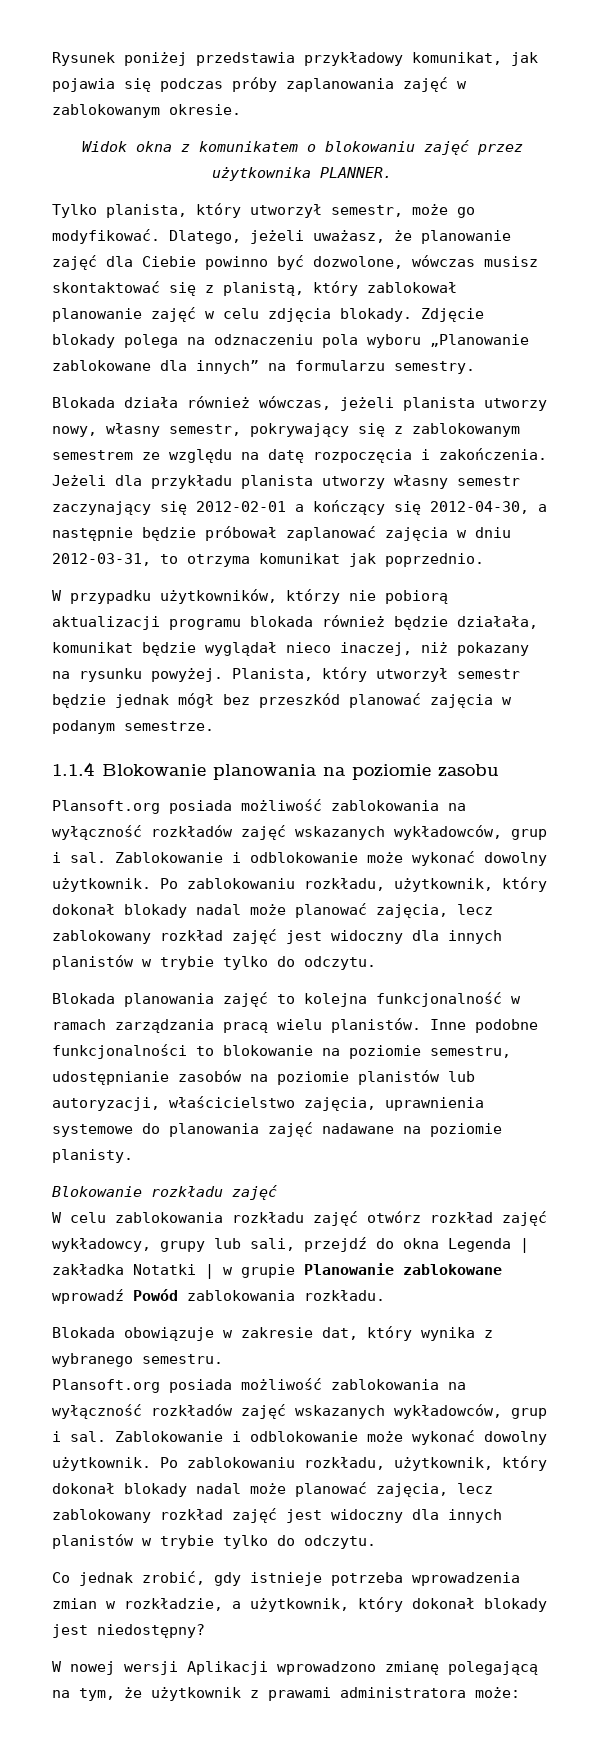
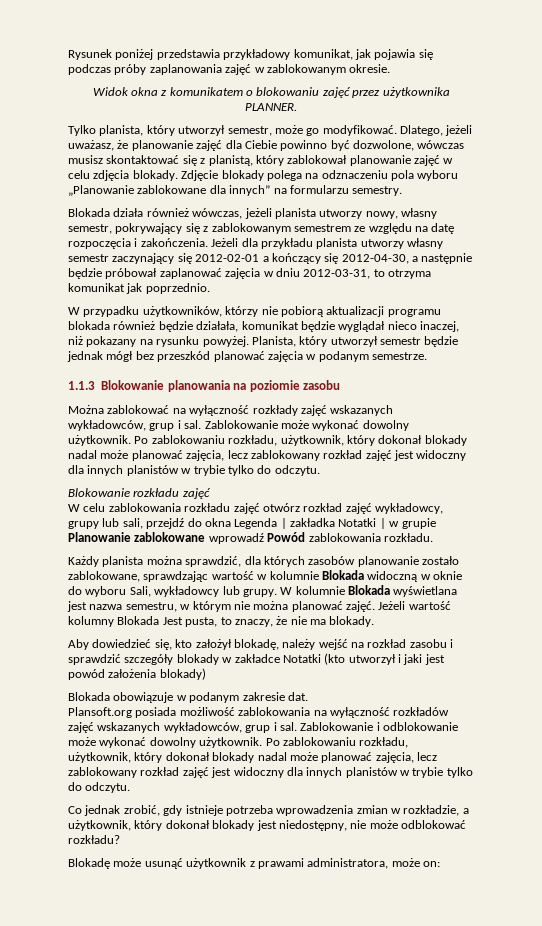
[52,762,94,776] 1.1.4 -> [68,381,95,390] 1.1.3
[52,799,466,814] [52,825,547,840] [52,852,358,863] Plansoft.org posiada możliwość zablokowania na wyłączność rozkładów zajęć wskazanych wykładowców, grup i sal. Zablokowanie i odblokowanie -> [68,405,394,416] [68,420,278,431] Można zablokować na wyłączność rozkłady zajęć wskazanych wykładowców, grup i sal. Zablokowanie
[52,992,521,1007] [52,1018,538,1033] [52,1044,511,1059] [52,1070,475,1085] [52,1096,484,1111] [52,1122,502,1137] [52,1149,133,1163] // Blokada planowania zajęć to kolejna funkcjonalność w ramach zarządzania pracą wielu planistów. Inne podobne funkcjonalności to blokowanie na poziomie semestru, udostępnianie zasobów na poziomie planistów lub autoryzacji, właścicielstwo zajęcia, uprawnienia systemowe do planowania zajęć nadawane na poziomie planisty. -> (320, 470) none
[52,1326,493,1341] [52,1353,223,1367] Blokada obowiązuje w zakresie dat, który wynika z wybranego semestru. -> [68,556,459,567] [68,570,462,582] [68,585,458,597] [67,601,451,612] [68,616,375,627] [68,639,454,650] [68,653,445,665] [68,668,206,680] [68,692,308,703] Każdy planista można sprawdzić, dla których zasobów planowanie zostało zablokowane, sprawdzając wartość w kolumnie Blokada widoczną w oknie do wyboru Sali, wykładowcy lub grupy. W kolumnie Blokada wyświetlana jest nazwa semestru, w którym nie można planować zajęć. Jeżeli wartość kolumny Blokada Jest pusta, to znaczy, że nie ma blokady. // Aby dowiedzieć się, kto założył blokadę, należy wejść na rozkład zasobu i sprawdzić szczegóły blokady w zakładce Notatki (kto utworzył i jaki jest powód założenia blokady) // Blokada obowiązuje w podanym zakresie dat.
[97,1624,205,1638] [52,1661,538,1675] [52,1687,520,1701] niedostępny? // W nowej wersji Aplikacji wprowadzono zmianę polegającą na tym, że użytkownik z prawami administratora może: -> [278,820,466,831] [68,835,120,844] [68,858,440,869] niedostępny, nie może odblokować rozkładu? // Blokadę może usunąć użytkownik z prawami administratora, może on:

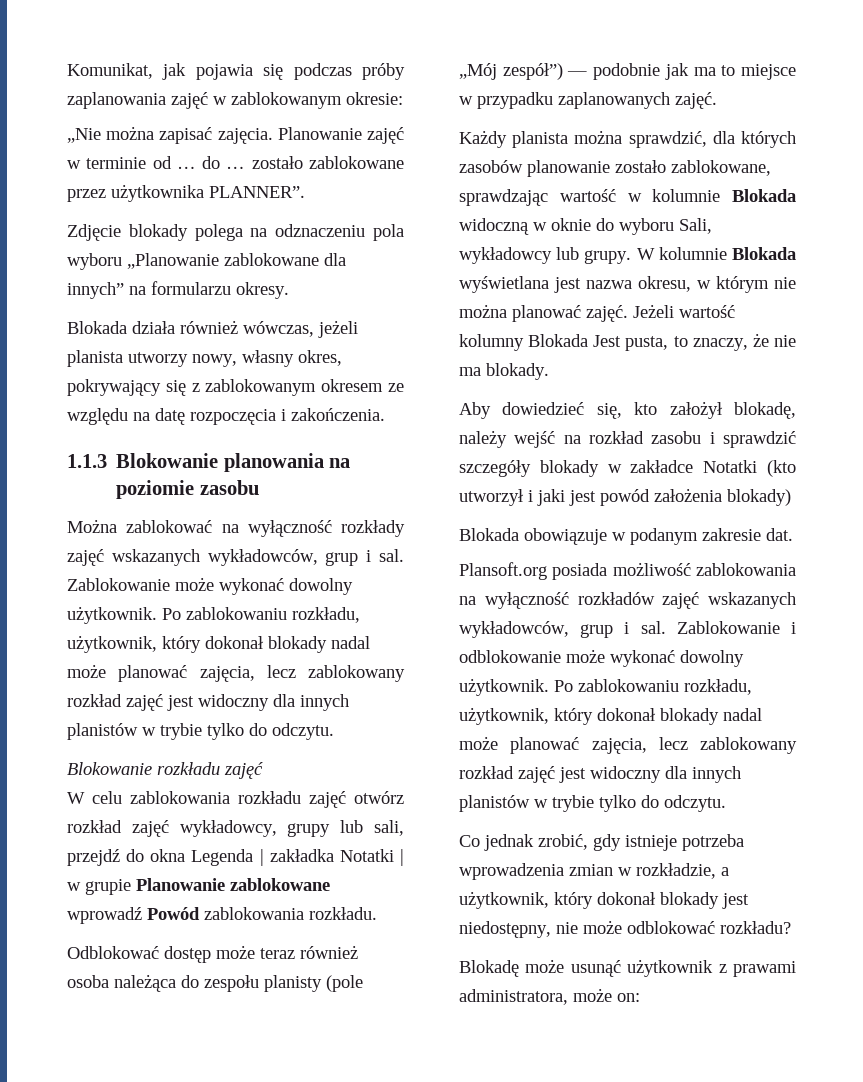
[68,49,353,60] Rysunek poniżej przedstawia przykładowy komunikat, -> [67,63,153,79] Komunikat,
[349,64,391,73] [92,87,450,98] [245,103,297,111] [68,125,473,136] [68,140,465,151] [68,155,454,166] [68,170,178,181] okresie. // Widok okna z komunikatem o blokowaniu zajęć przez użytkownika PLANNER. // Tylko planista, który utworzył semestr, może go modyfikować. Dlatego, jeżeli uważasz, że planowanie zajęć dla Ciebie powinno być dozwolone, wówczas musisz skontaktować się z planistą, który zablokował planowanie zajęć w celu zdjęcia blokady. -> [346,92,403,105] [67,126,404,144] [67,156,404,169] [67,184,305,202] okresie: // „Nie można zapisać zajęcia. Planowanie zajęć w terminie od … do … zostało zablokowane przez użytkownika PLANNER”. //
[352,186,403,196] semestry. -> [236,282,289,299] okresy.
[68,224,112,234] semestr, -> [298,350,342,366] okres,
[293,224,351,232] semestrem -> [321,379,384,392] okresem
[211,238,443,249] [68,253,473,264] [68,268,431,279] [68,283,210,294] [68,306,441,317] [68,321,459,332] [68,336,459,347] [67,351,427,362] Jeżeli dla przykładu planista utworzy własny semestr zaczynający się 2012-02-01 a kończący się 2012-04-30, a następnie będzie próbował zaplanować zajęcia w dniu 2012-03-31, to otrzyma komunikat jak poprzednio. // W przypadku użytkowników, którzy nie pobiorą aktualizacji programu blokada również będzie działała, komunikat będzie wyglądał nieco inaczej, niż pokazany na rysunku powyżej. Planista, który utworzył semestr będzie jednak mógł bez przeszkód planować zajęcia w podanym semestrze. -> (385, 414) none
(433, 537) none -> [67,945,358,963] [67,974,363,992] [459,63,796,80] [459,92,717,109] // Odblokować dostęp może teraz również osoba należąca do zespołu planisty (pole „Mój zespół”) — podobnie jak ma to miejsce w przypadku zaplanowanych zajęć.
[125,602,177,612] semestru, -> [638,276,691,292] okresu,

